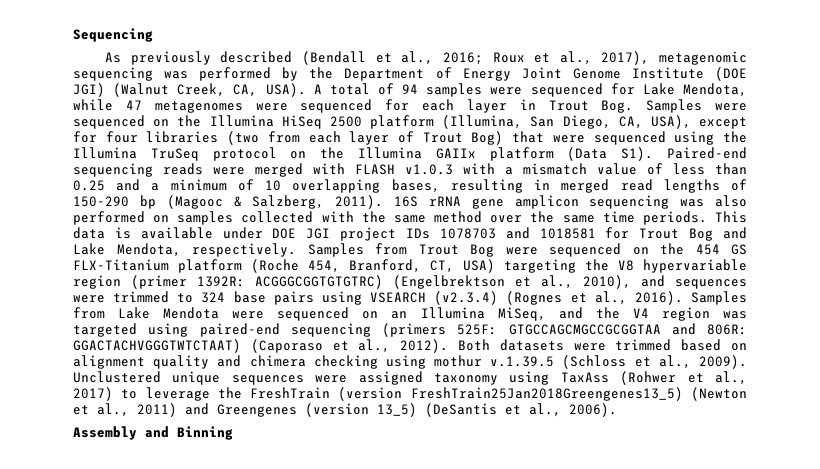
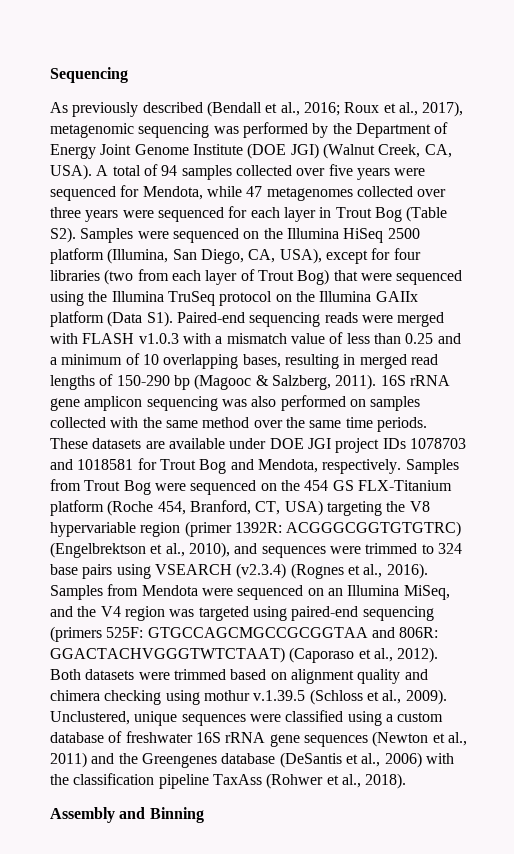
[490,83,675,97] were sequenced for Lake -> [235,164,426,180] [50,185,140,201] collected over five years were sequenced for
(243, 107) none -> [356,186,447,197] [50,207,119,222] collected over three years
[601,100,634,113] Bog. -> [374,206,448,222] [50,227,76,243] Bog (Table S2).
[715,211,747,223] [73,227,131,239] This data is -> [50,438,165,449] These datasets are
[73,243,105,255] Lake -> (254, 464) none
[118,307,151,319] Lake -> (139, 590) none
[73,371,161,383] Unclustered -> [50,711,130,725] Unclustered,
[358,371,747,385] [73,387,683,401] assigned taxonomy using TaxAss (Rohwer et al., 2017) to leverage the FreshTrain (version FreshTrain25Jan2018Greengenes13_5) -> [285,710,444,726] [50,731,368,747] classified using a custom database of freshwater 16S rRNA gene sequences
[217,403,617,417] Greengenes (version 13_5) (DeSantis et al., 2006). -> [118,752,454,768] [50,773,407,789] the Greengenes database (DeSantis et al., 2006) with the classification pipeline TaxAss (Rohwer et al., 2018).

